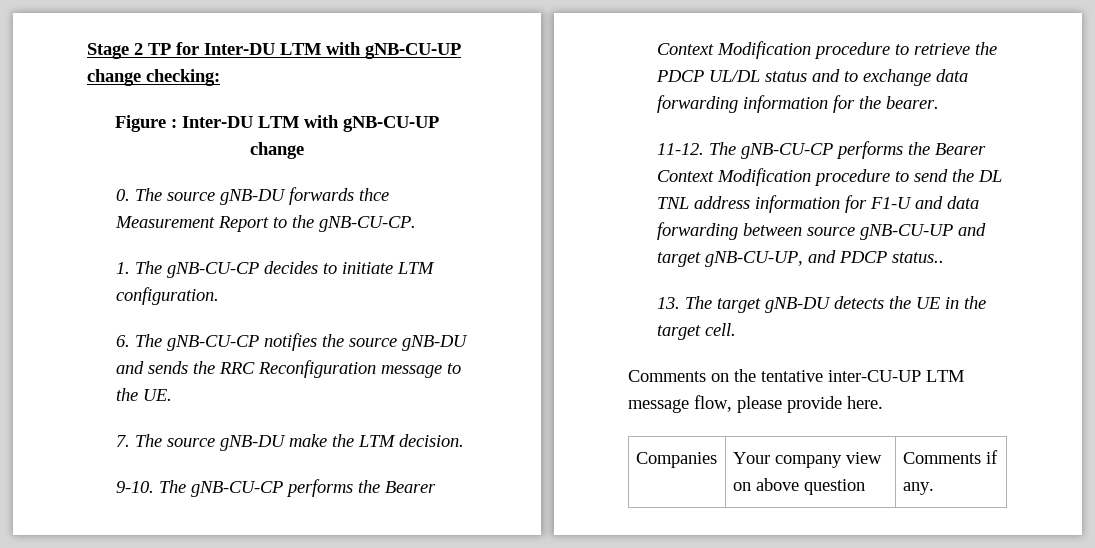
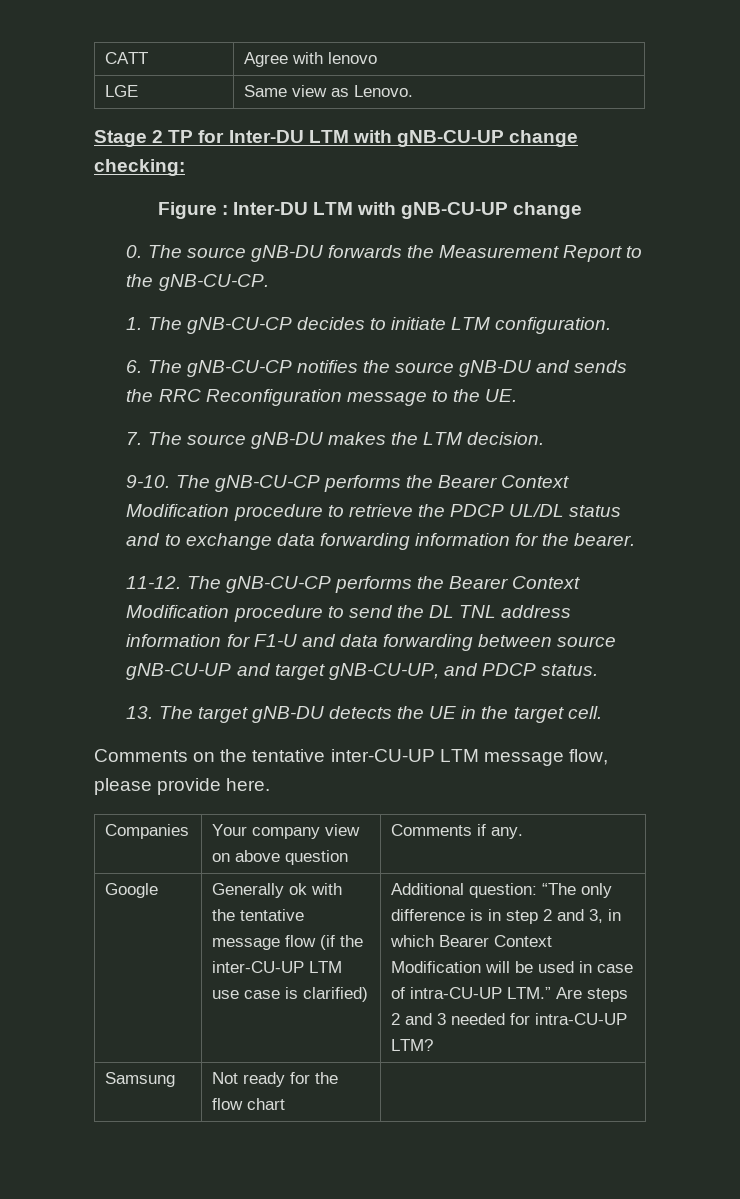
(87, 51) none -> [105,52,149,64] [244,52,378,67] [105,85,139,97] [244,85,414,97] CATT | Agree with lenovo // LGE | Same view as Lenovo. //
[358,188,389,201] thce -> [407,245,435,258] the
[288,434,327,447] make -> [327,432,386,445] makes
[891,252,944,263] status.. -> [541,664,599,676] status.
(934, 488) none -> [105,883,159,898] [212,883,343,898] [212,909,305,921] [212,935,364,950] [212,961,343,973] [212,987,369,1002] [391,883,613,898] [391,909,622,924] [390,935,553,947] [391,961,634,973] [391,987,629,1002] [391,1013,628,1025] [391,1039,434,1051] [105,1072,176,1087] [212,1072,339,1087] [212,1098,286,1110] // Google | Generally ok with the tentative message flow (if the inter-CU-UP LTM use case is clarified) | Additional question: “The only difference is in step 2 and 3, in which Bearer Context Modification will be used in case of intra-CU-UP LTM.” Are steps 2 and 3 needed for intra-CU-UP LTM? // Samsung | Not ready for the flow chart |

